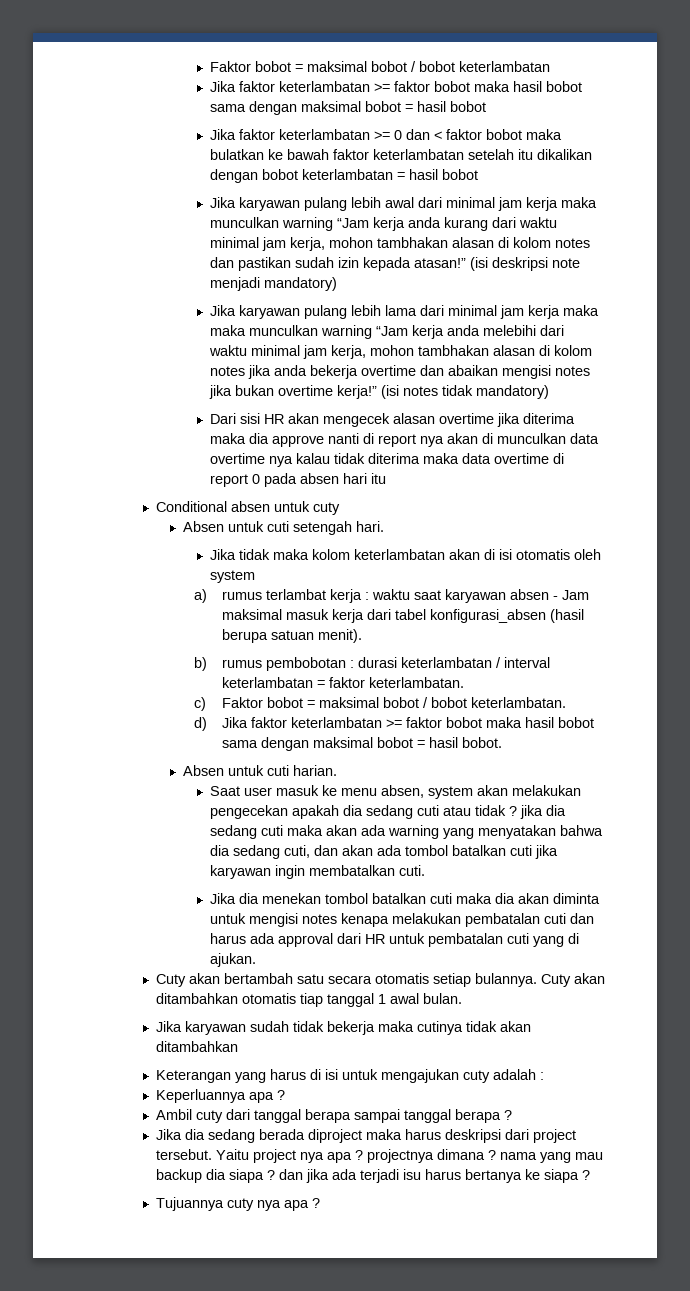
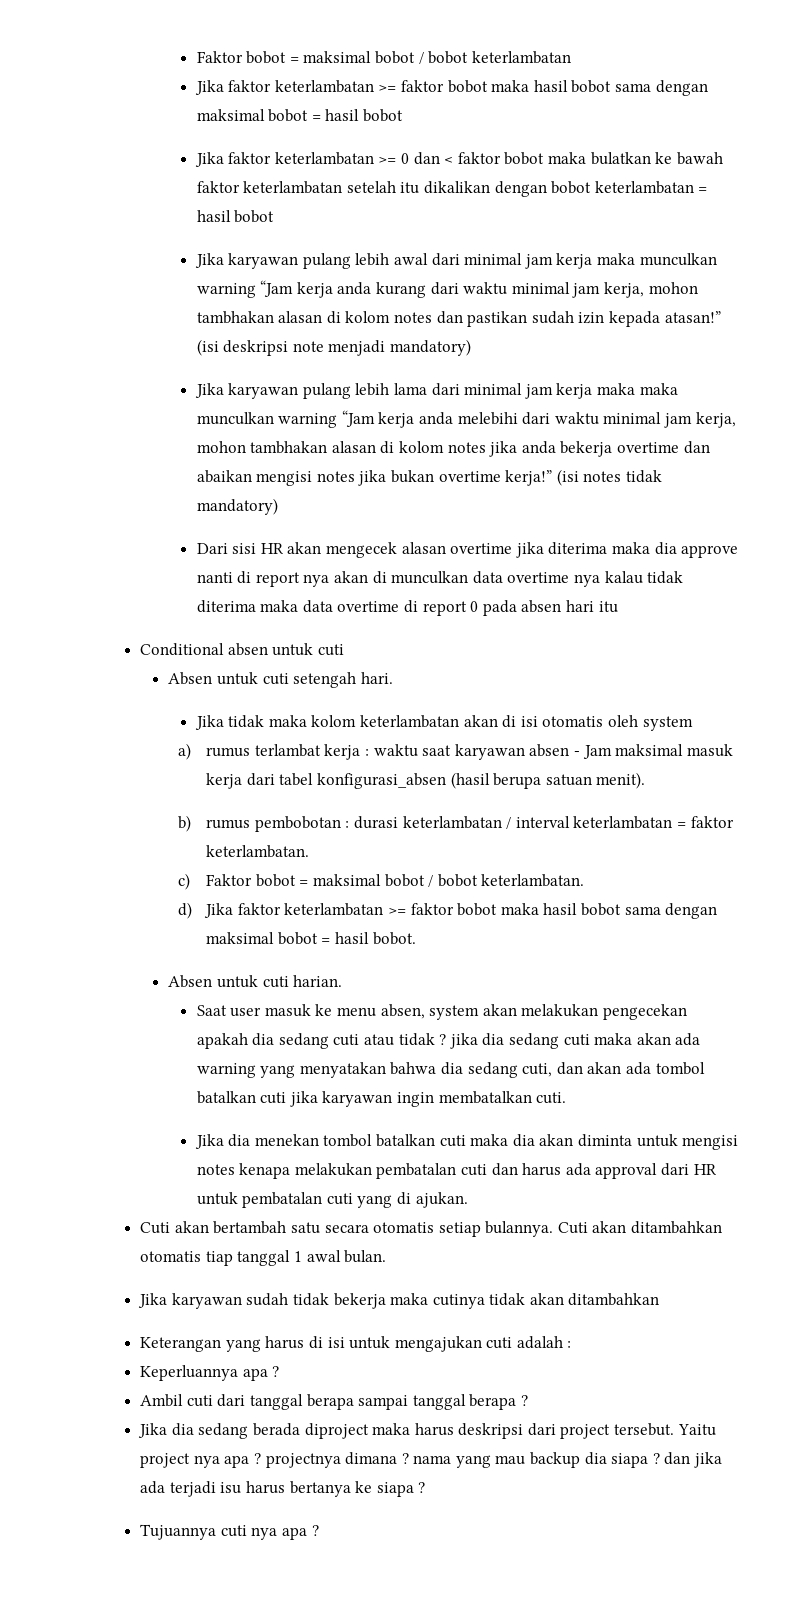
[312,502,340,515] cuty -> [317,644,344,656] cuti
[155,974,186,987] Cuty -> [140,1222,171,1234] Cuti
[540,974,571,987] Cuty -> [557,1222,588,1234] Cuti
[462,1070,490,1083] cuty -> [486,1337,513,1349] cuti
[195,1110,223,1123] cuty -> [186,1395,213,1407] cuti
[226,1198,254,1211] cuty -> [220,1525,247,1537] cuti

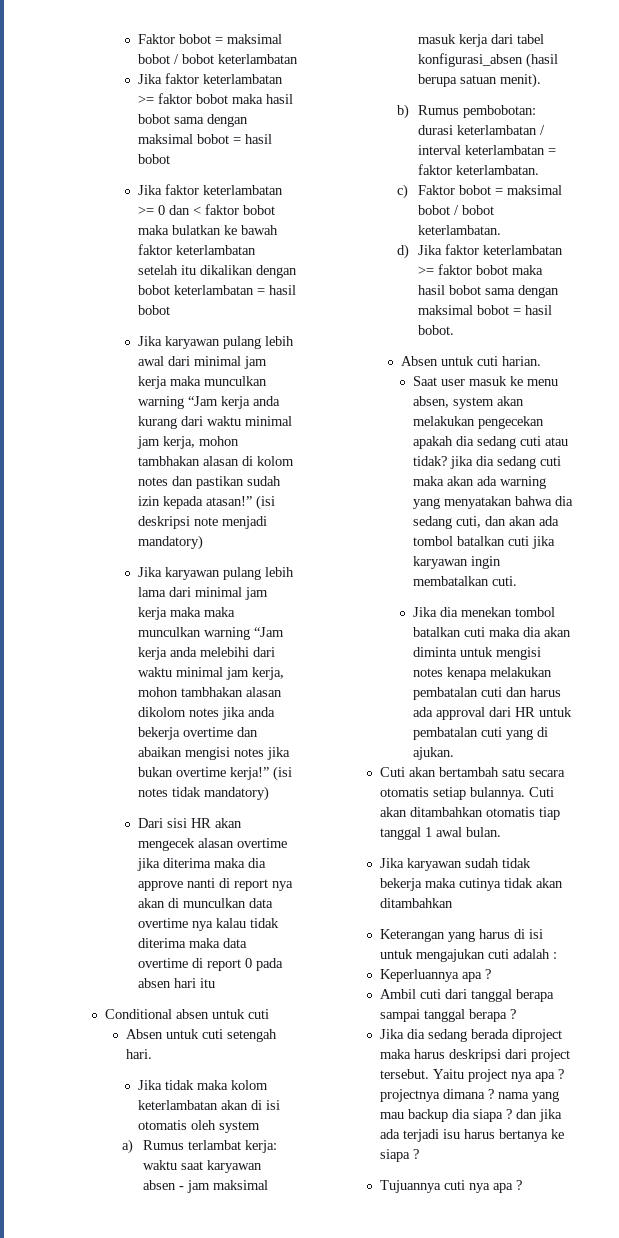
[380,441,445,454] di kolom -> [137,707,186,717] dikolom
[206,744,369,760] rumus terlambat kerja : -> [143,1140,278,1153] Rumus terlambat kerja:
[582,745,612,759] Jam -> [187,1180,211,1193] jam
[206,816,350,832] rumus pembobotan : -> [418,105,537,118] Rumus pembobotan:
[398,1033,447,1046] tidak ? -> [412,456,447,466] tidak?

